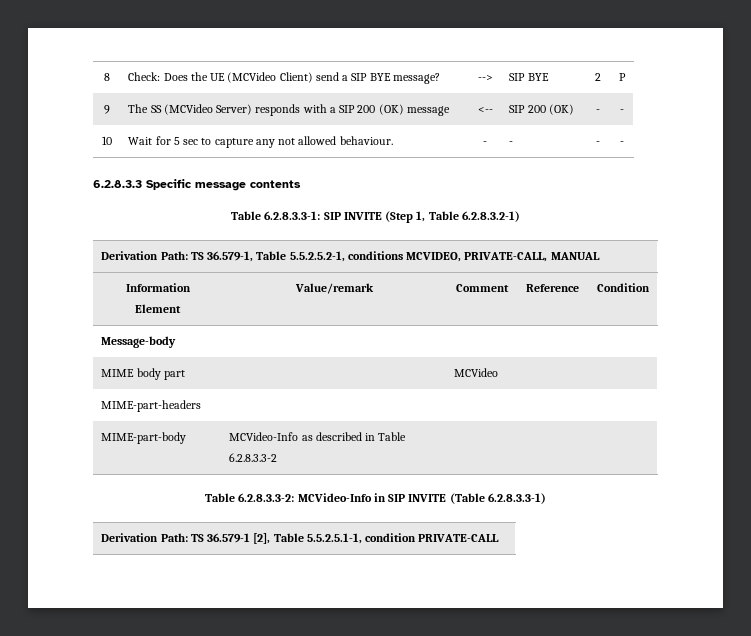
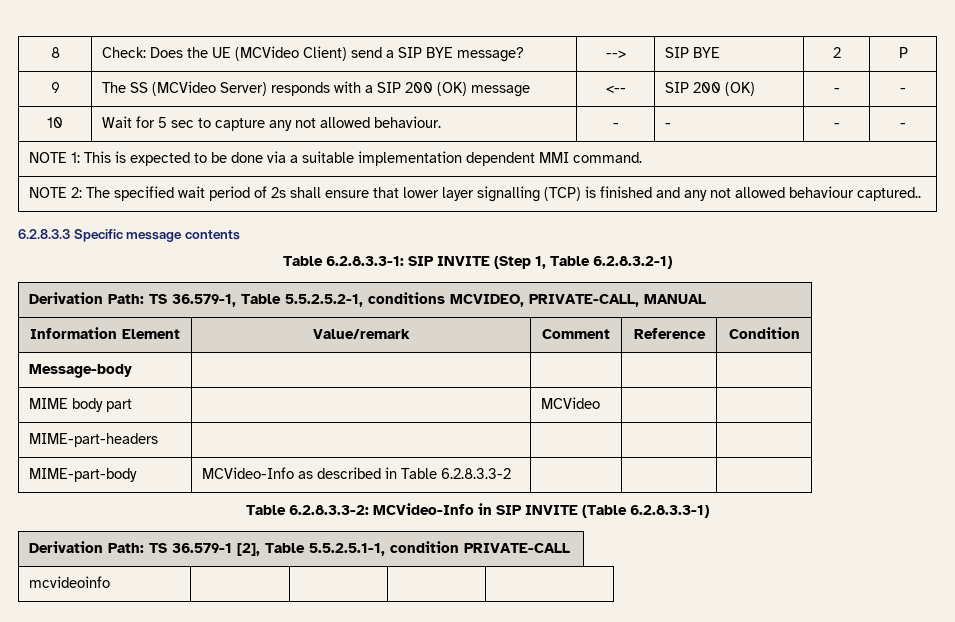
(624, 143) none -> [29,151,643,166] [29,186,922,202] // NOTE 1: This is expected to be done via a suitable implementation dependent MMI command. // NOTE 2: The specified wait period of 2s shall ensure that lower layer signalling (TCP) is finished and any not allowed behaviour captured..
(500, 538) none -> [29,576,111,588] // mcvideoinfo | | | |

